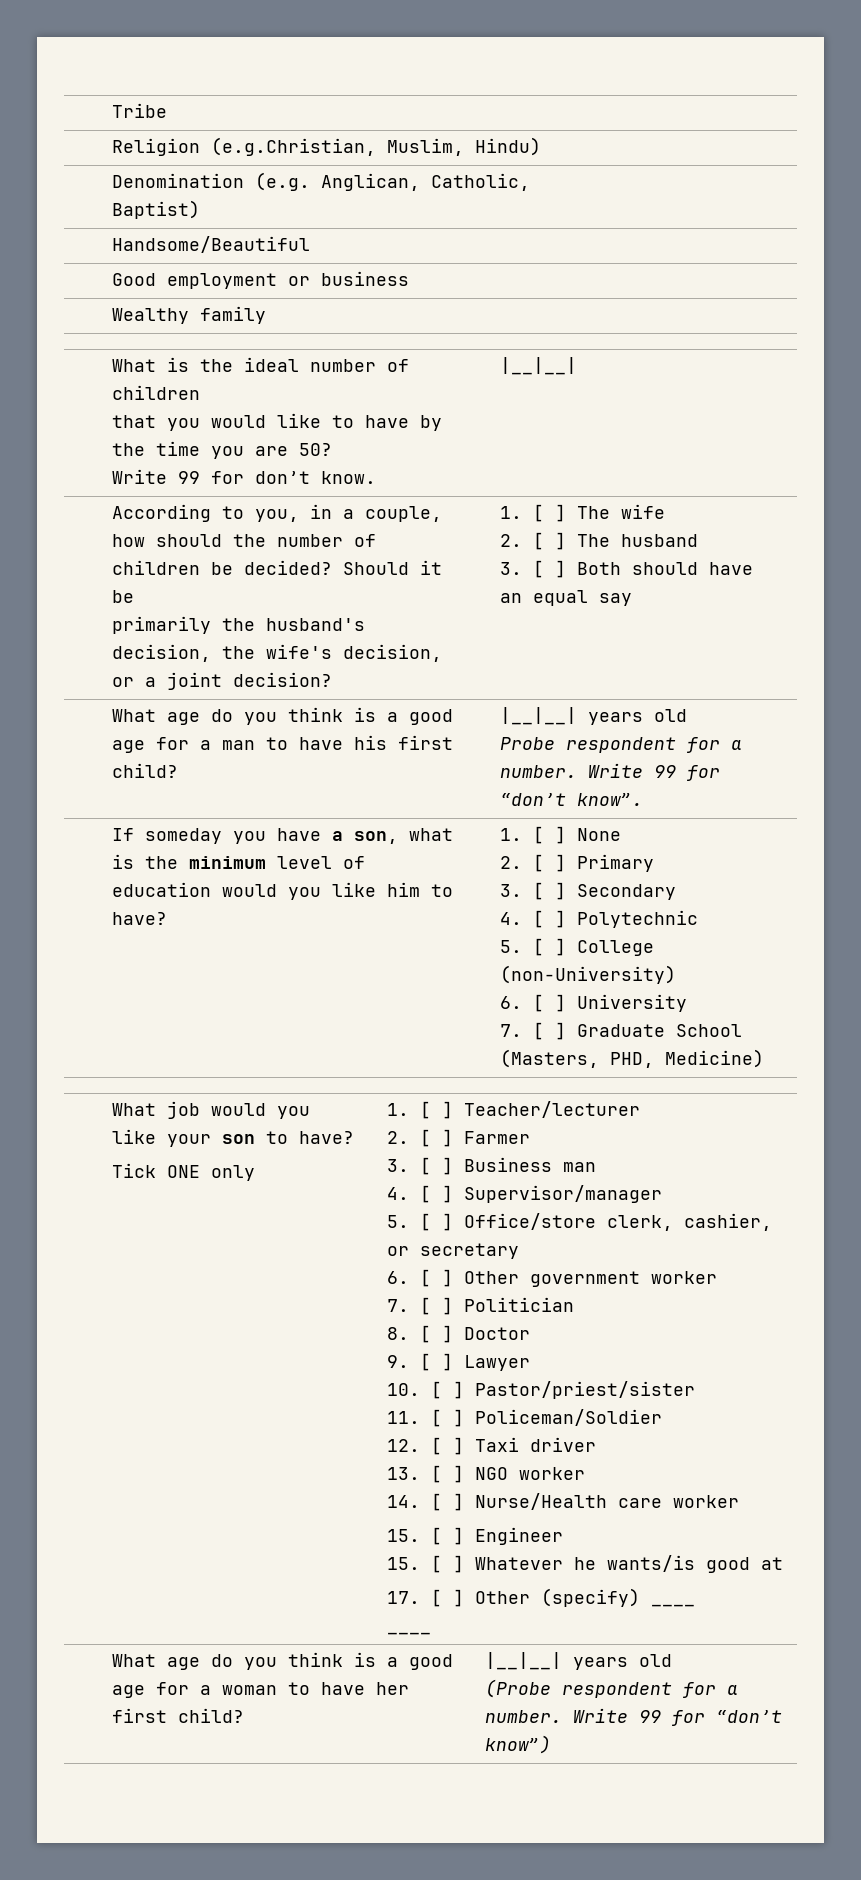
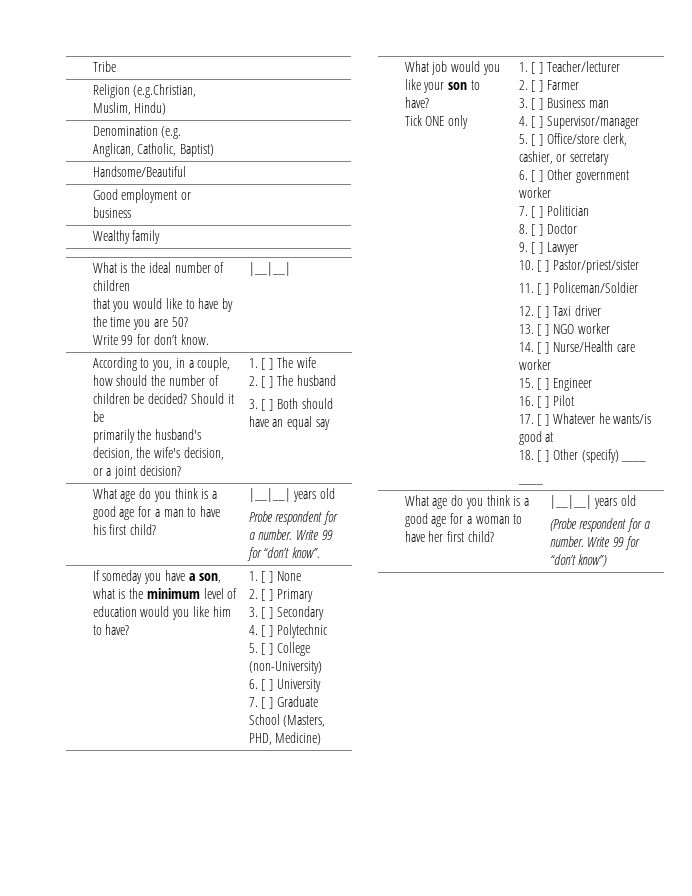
[387,1557,421,1570] 15. -> [518,395,574,408] [518,414,534,424] 16. [ ] Pilot // 17.
[387,1591,421,1604] 17. -> [518,450,534,460] 18.

